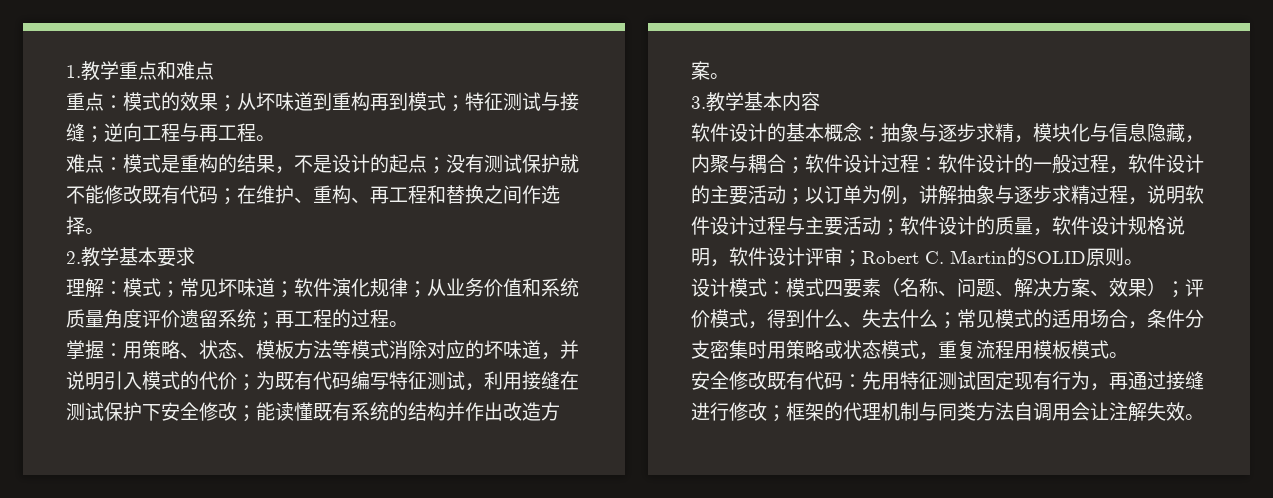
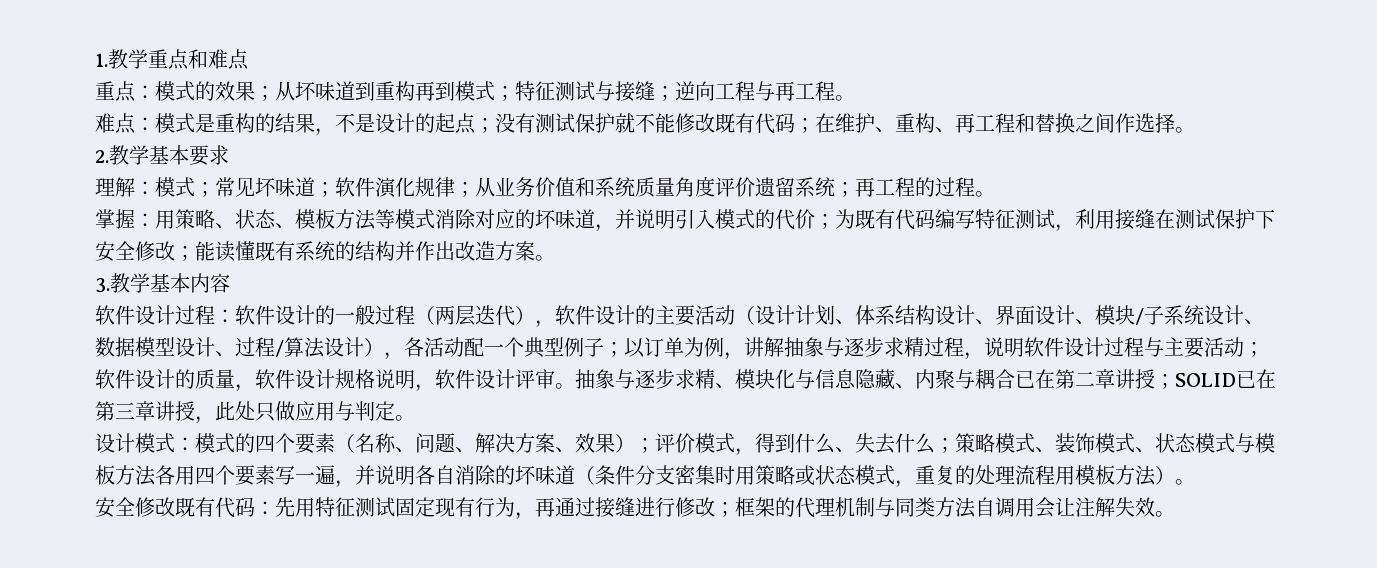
[767,123,1204,143] [691,154,881,174] 的基本概念：抽象与逐步求精，模块化与信息隐藏，内聚与耦合；软件设计 -> (175, 315) none
(1109, 163) none -> [415,305,535,326] （两层迭代）
(786, 194) none -> [735,305,1264,325] [95,337,604,360] （设计计划、体系结构设计、界面设计、模块/子系统设计、数据模型设计、过程/算法设计），各活动配一个典型例子
[843,247,1124,267] ；Robert C. Martin的SOLID原则 -> [555,369,1276,390] [95,401,395,424] 。抽象与逐步求精、模块化与信息隐藏、内聚与耦合已在第二章讲授；SOLID已在第三章讲授，此处只做应用与判定
[824,280,843,296] 四 -> [235,433,295,453] 的四个
[957,309,1147,329] 常见模式的适用场合， -> [955,433,1275,453] [95,465,595,488] 策略模式、装饰模式、状态模式与模板方法各用四个要素写一遍，并说明各自消除的坏味道（
(976, 349) none -> [955,465,1015,485] 的处理
[1071,340,1109,359] 模式 -> [1115,465,1175,486] 方法）

